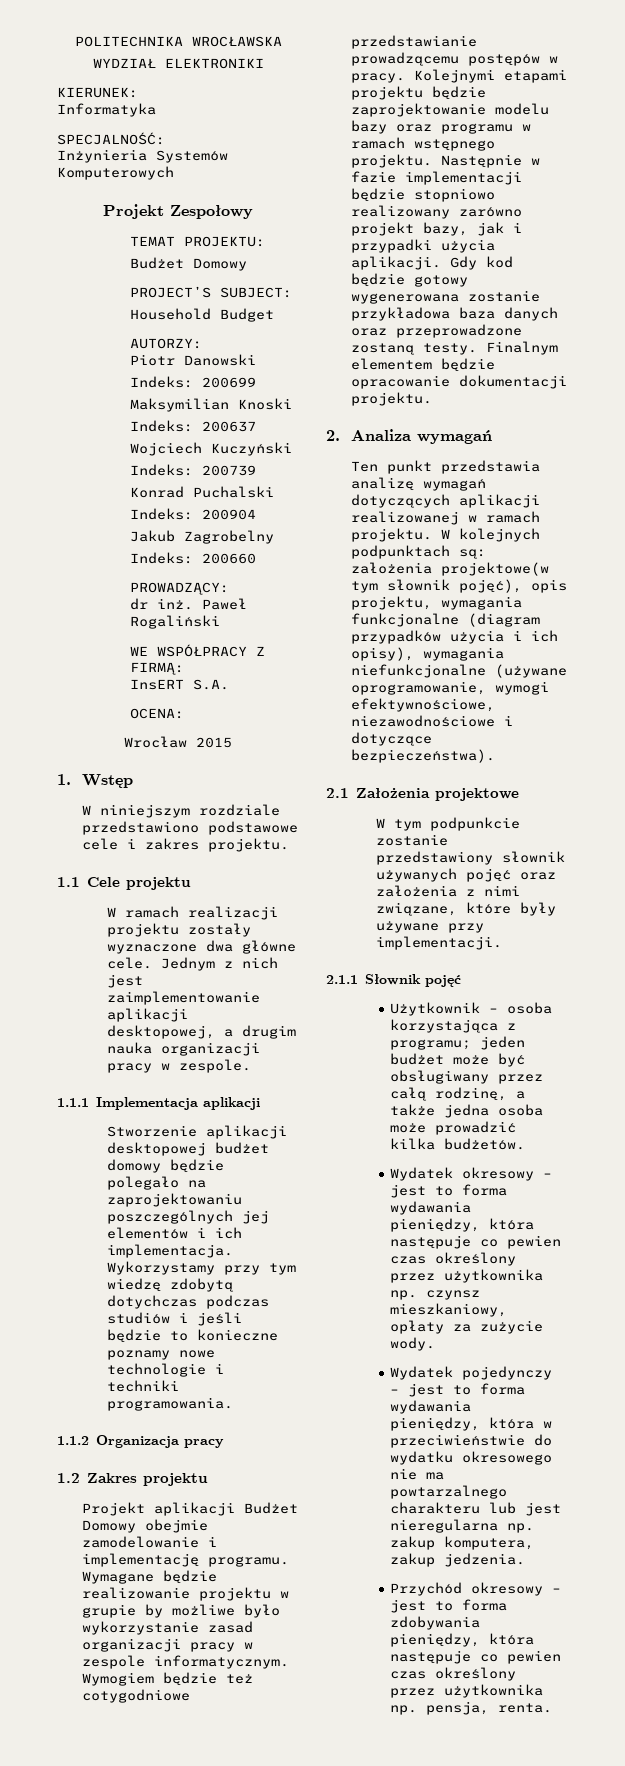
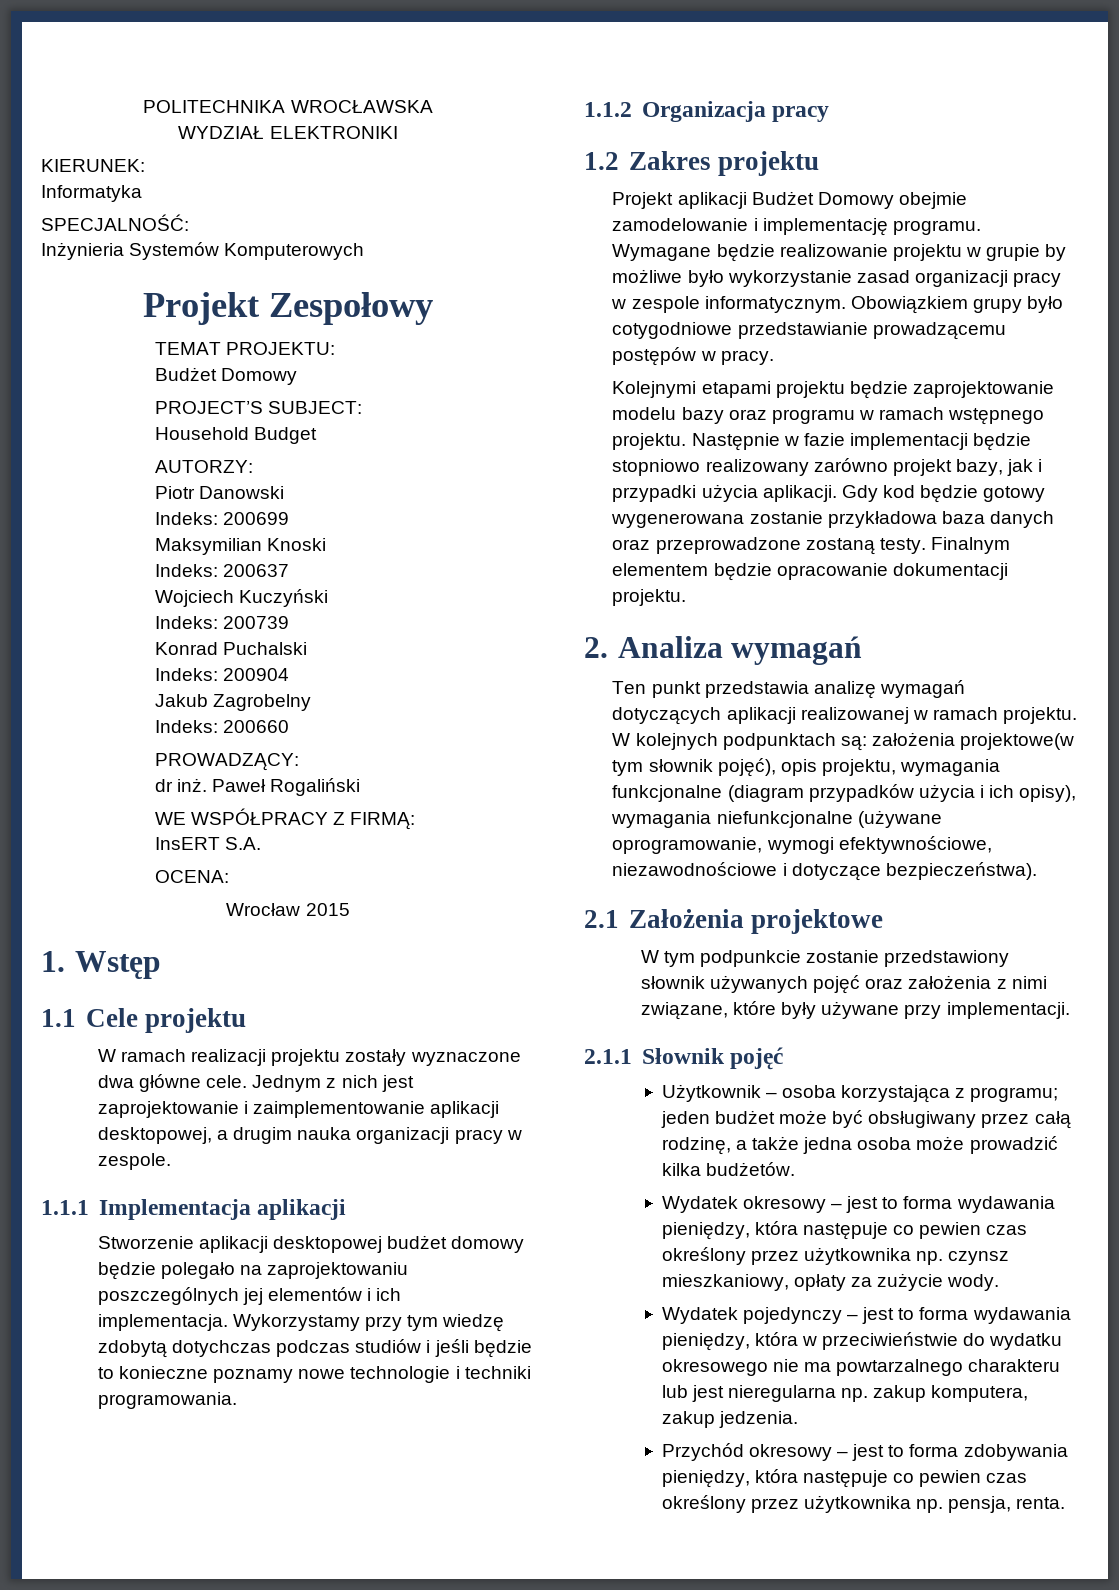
[81,804,280,818] [81,821,298,835] [81,838,289,852] // W niniejszym rozdziale przedstawiono podstawowe cele i zakres projektu. -> (161, 965) none
(143, 981) none -> [97,1101,248,1118] zaprojektowanie i
[81,1672,253,1686] Wymogiem będzie też -> [850,296,1064,314] Obowiązkiem grupy było
(405, 78) none -> (774, 357) //

